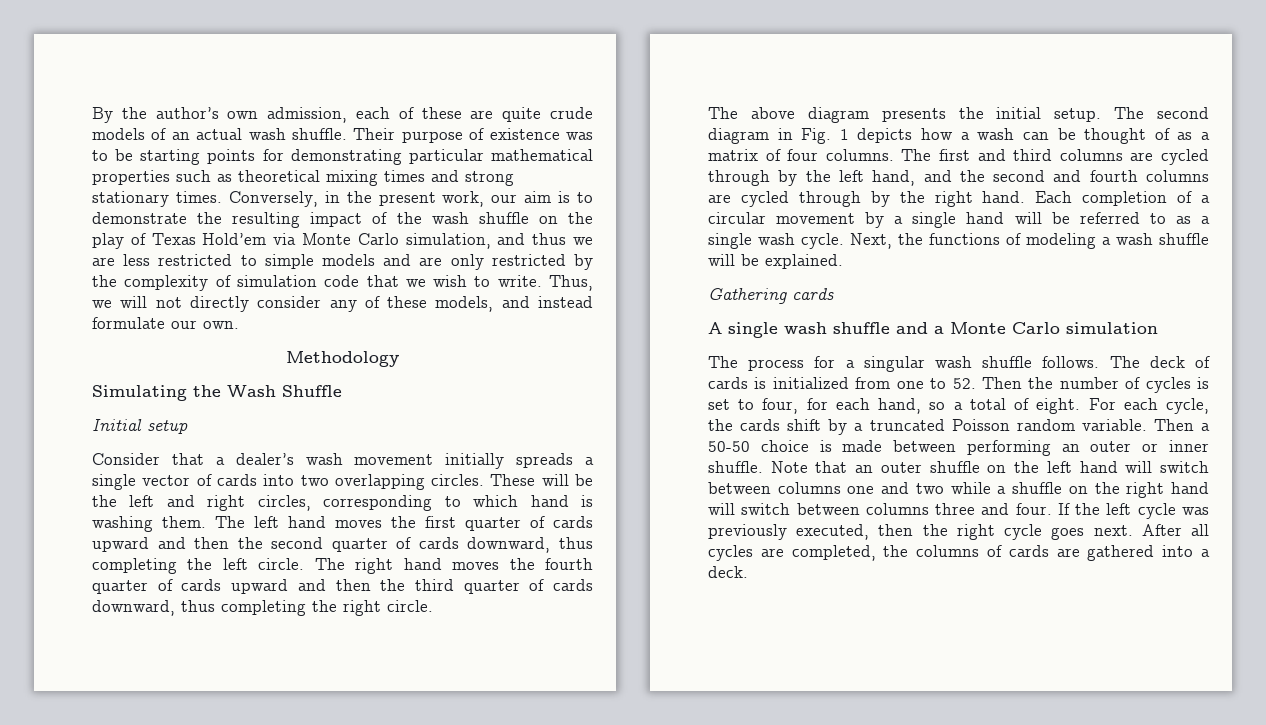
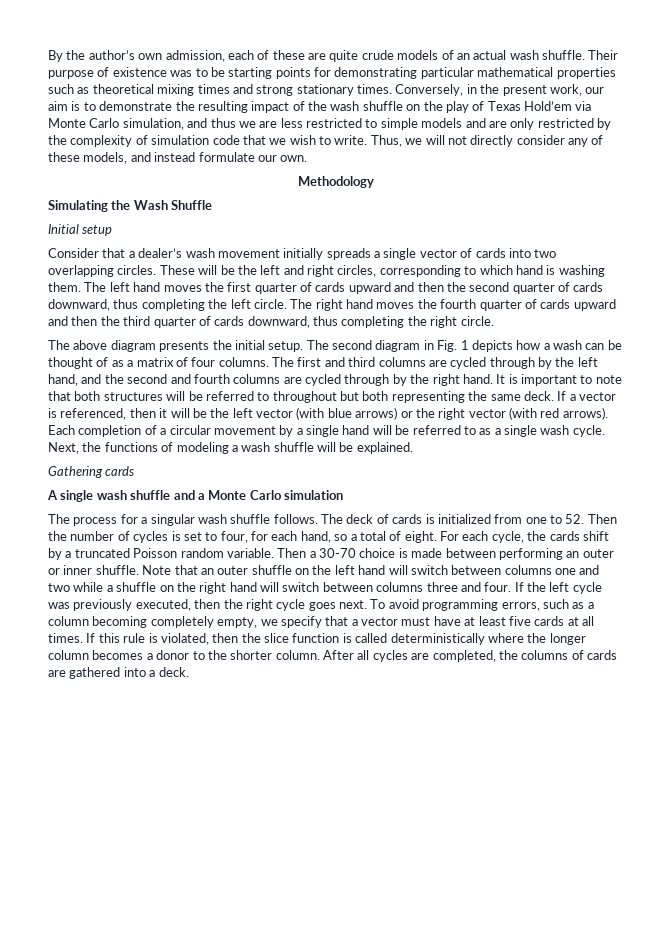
(1026, 197) none -> [496,374,622,386] [48,391,616,403] [48,407,608,420] It is important to note that both structures will be referred to throughout but both representing the same deck. If a vector is referenced, then it will be the left vector (with blue arrows) or the right vector (with red arrows).
[708,441,750,452] 50-50 -> [319,548,356,558] 30-70
(1133, 530) none -> [370,599,594,611] [48,616,594,628] [48,633,586,645] [48,650,320,660] To avoid programming errors, such as a column becoming completely empty, we specify that a vector must have at least five cards at all times. If this rule is violated, then the slice function is called deterministically where the longer column becomes a donor to the shorter column.

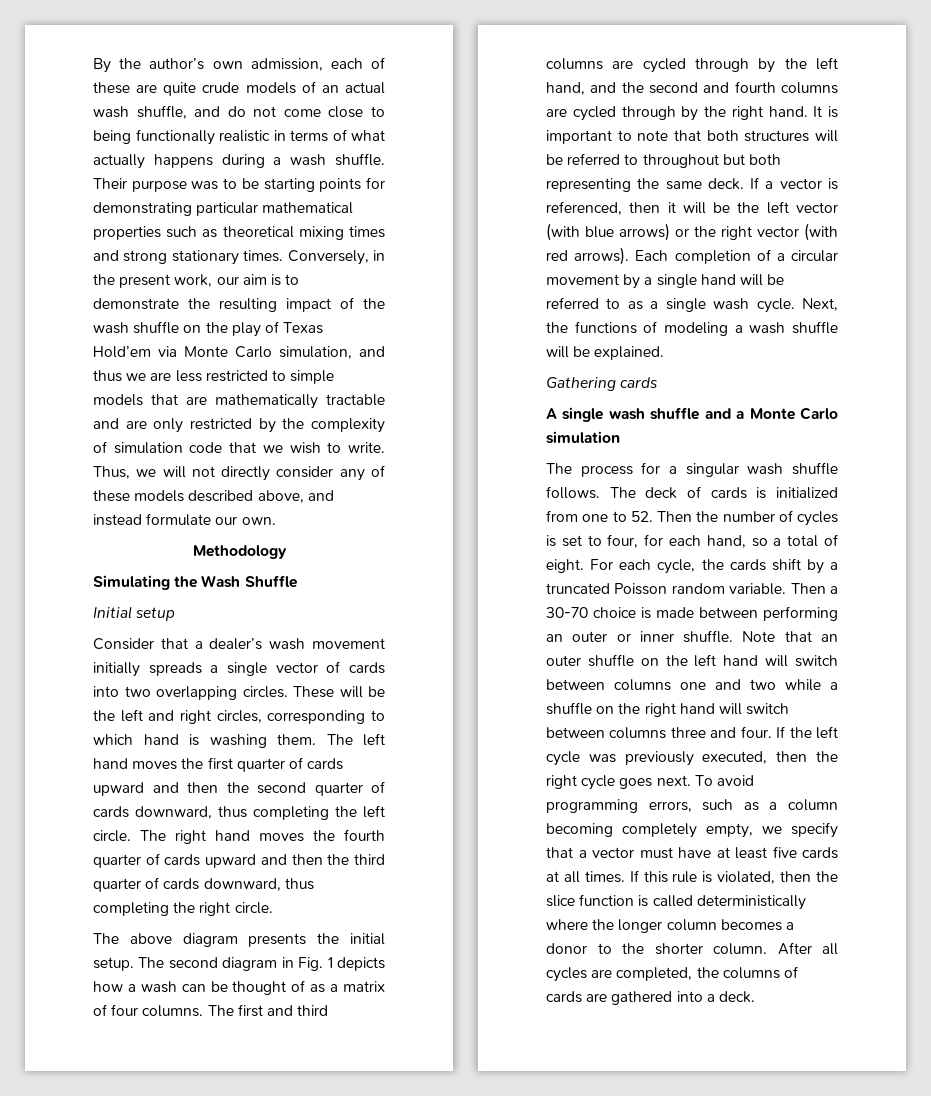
(539, 55) none -> [136,105,385,119] [93,129,385,145] [93,154,327,169] shuffle, and do not come close to being functionally realistic in terms of what actually happens during a wash
[97,67,167,77] of existence -> (187, 186) none
(463, 123) none -> [151,394,385,409] that are mathematically tractable
[83,152,128,164] models, -> [134,490,304,503] models described above,

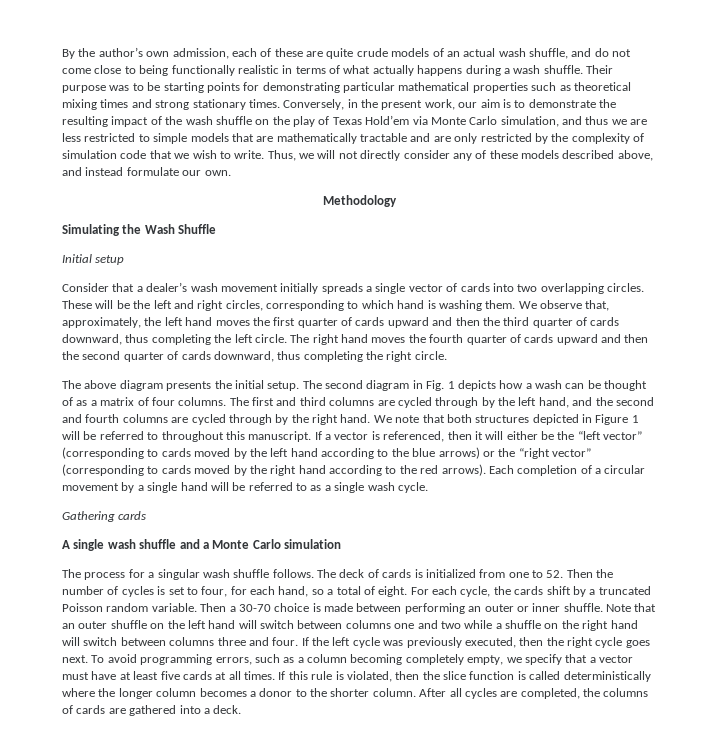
[326,734,353,745] The -> [518,300,610,311] [62,317,162,328] We observe that, approximately, the
[257,782,306,794] second -> [503,317,530,326] third
[354,854,386,865] third -> [82,351,121,360] second
[813,106,838,118] [546,130,810,144] It is important to note that both structures -> [373,414,639,425] We note that both structures depicted in Figure 1
[722,154,781,165] [546,178,744,192] but both representing the same deck. -> [225,431,312,442] this manuscript.
[713,201,838,214] [546,223,838,241] be the left vector (with blue arrows) or the right vector (with -> [506,431,643,440] [62,447,591,459] [62,464,417,476] either be the “left vector” (corresponding to cards moved by the left hand according to the blue arrows) or the “right vector” (corresponding to cards moved by the right hand according to the
[802,298,838,311] [546,321,838,336] [546,346,665,360] Next, the functions of modeling a wash shuffle will be explained. -> (428, 487) none

